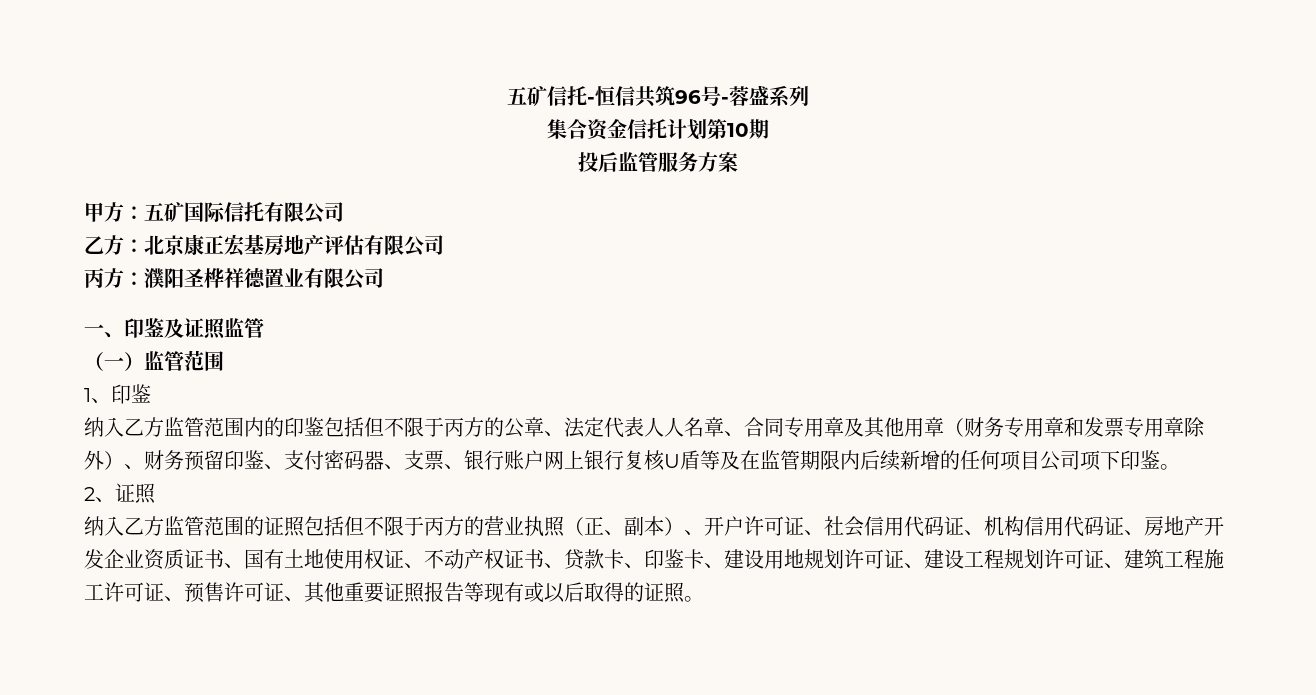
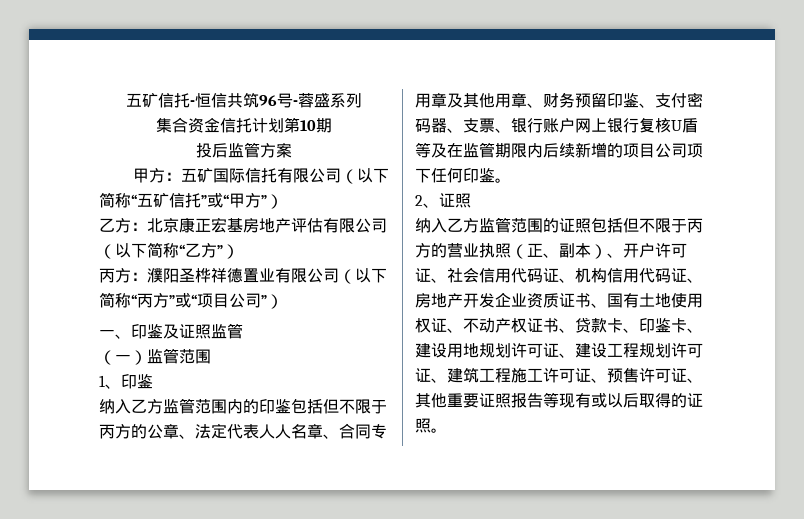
[658,152,698,172] 服务 -> (260, 150) none
(344, 212) none -> [340,168,389,184] [99,192,283,209] （以下简称“五矿信托”或“甲方”）
(444, 245) none -> [99,242,239,259] （以下简称“乙方”）
(384, 278) none -> [339,268,387,284] [99,292,283,309] （以下简称“丙方”或“项目公司”）
[944,417,1205,438] [84,450,124,470] （财务专用章和发票专用章除外） -> (527, 100) none
[960,450,1000,470] 任何 -> (623, 150) none
(1120, 460) none -> [431,168,463,183] 任何

